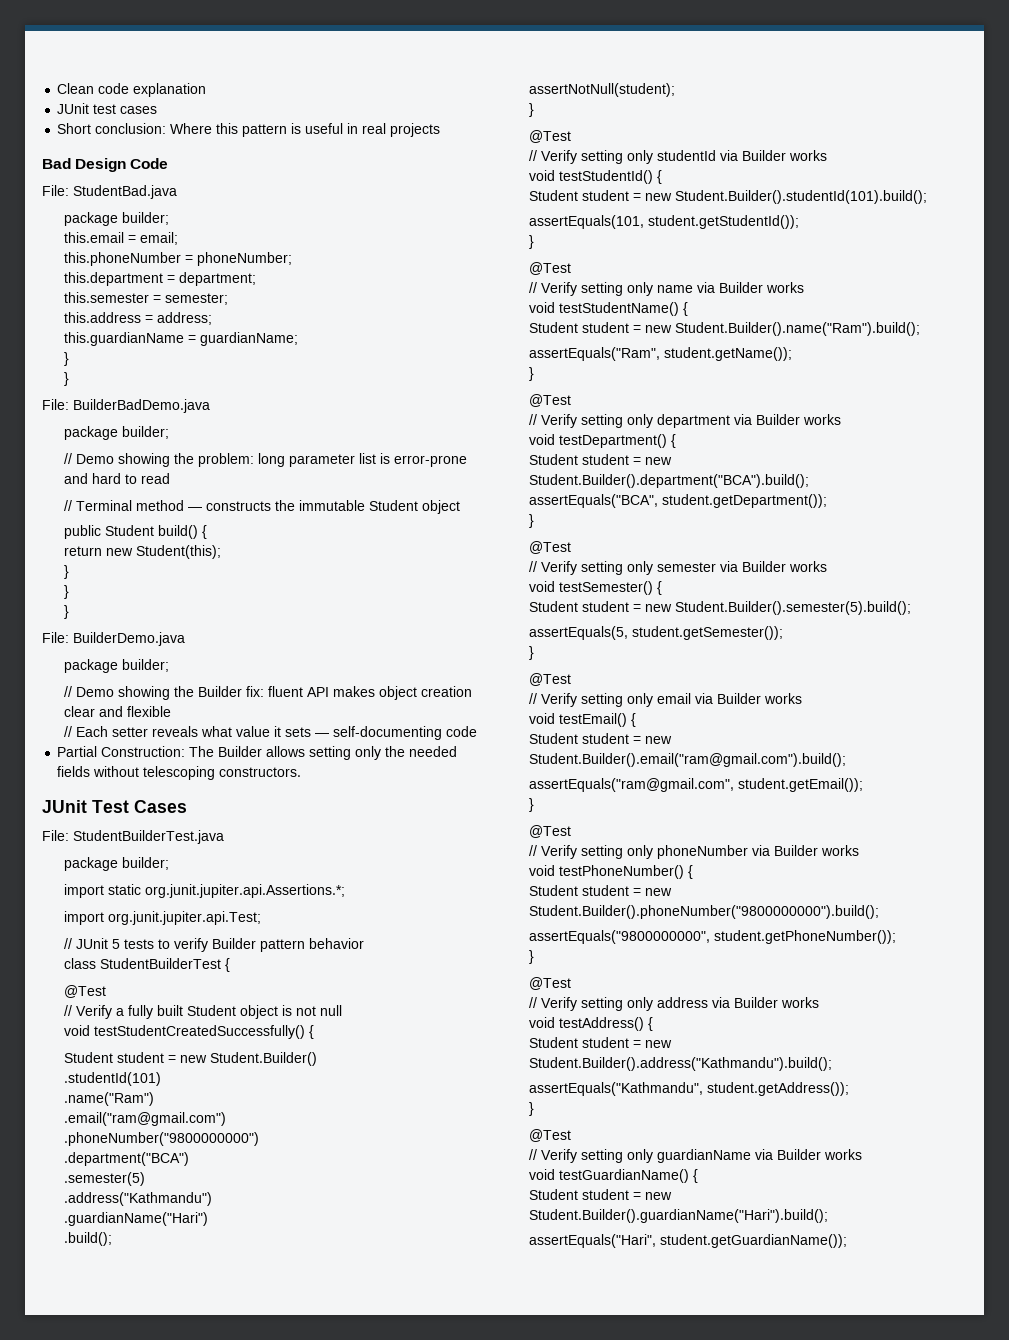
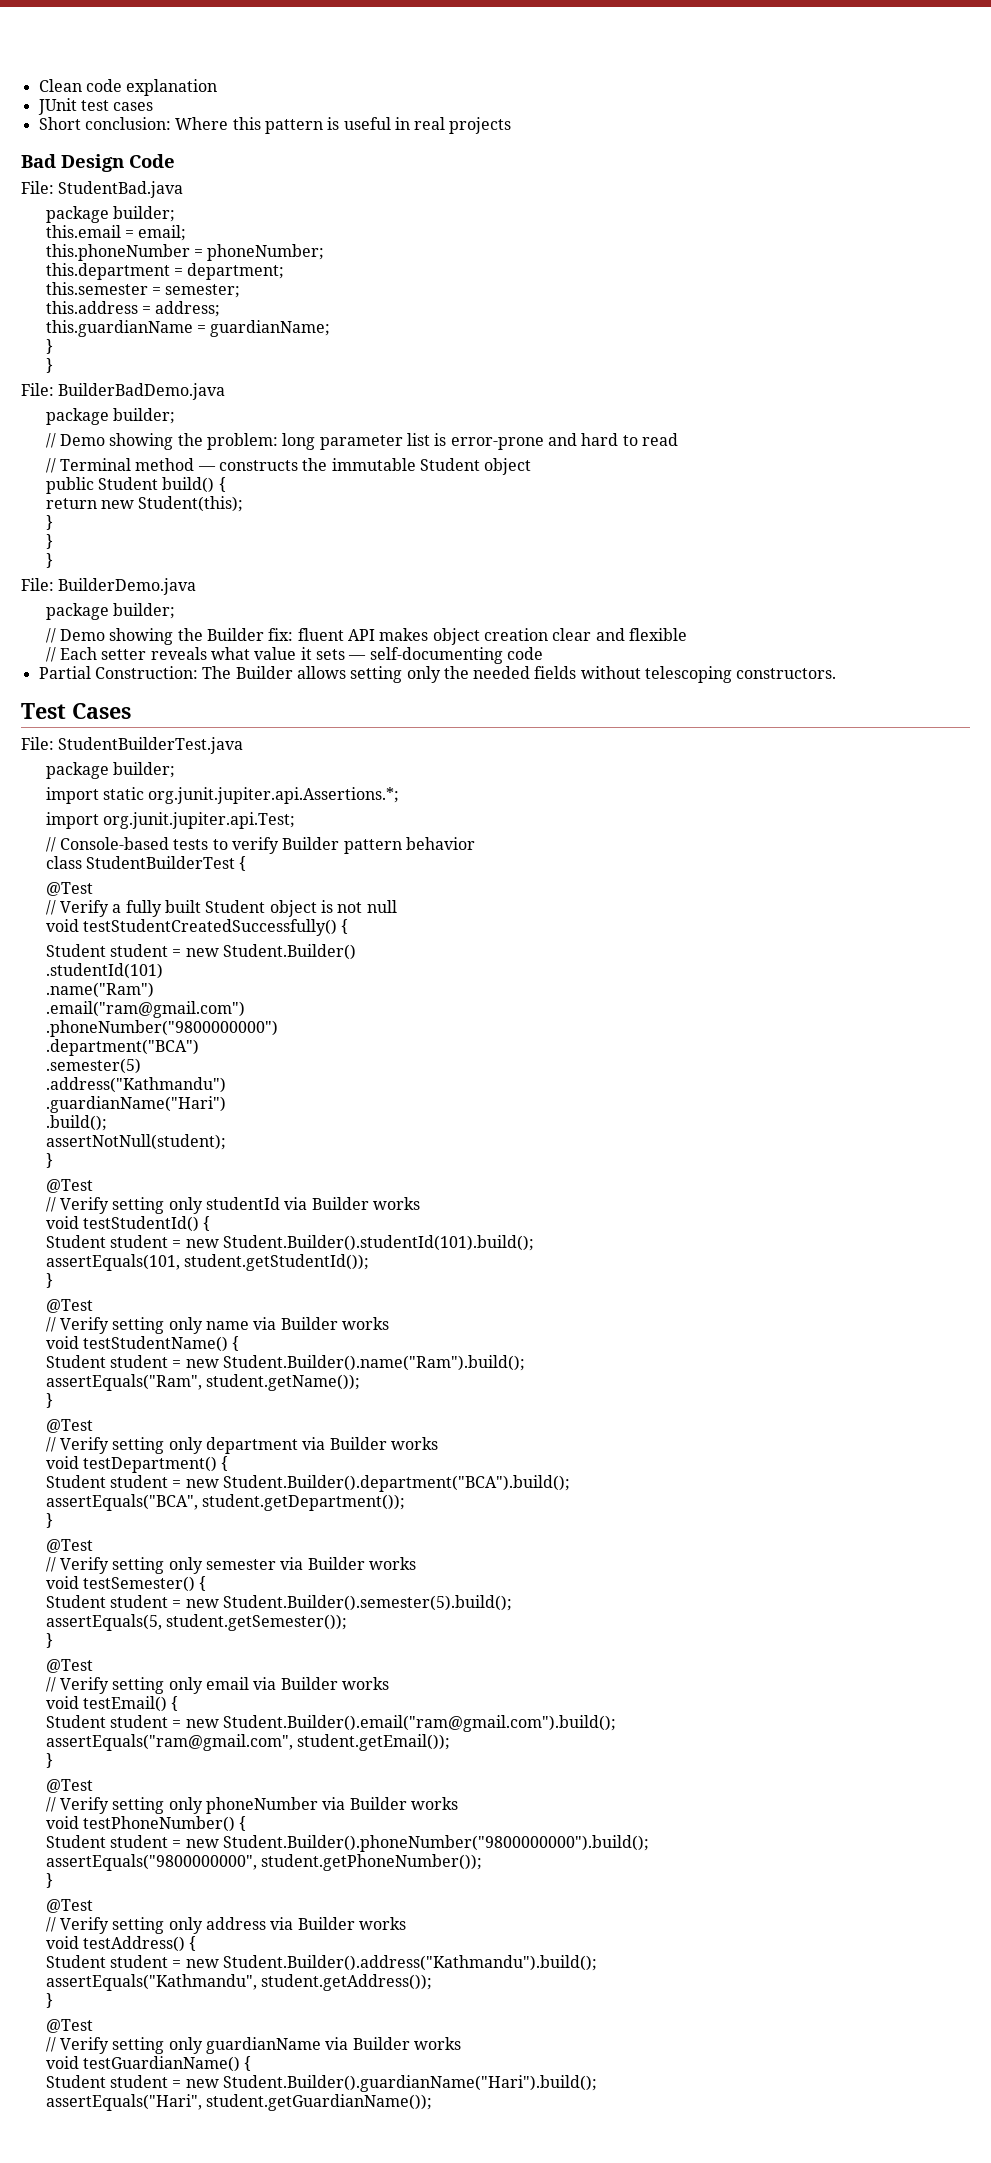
[42,800,87,813] JUnit -> (837, 673) none
[75,938,120,949] JUnit 5 -> [60,837,170,850] Console-based

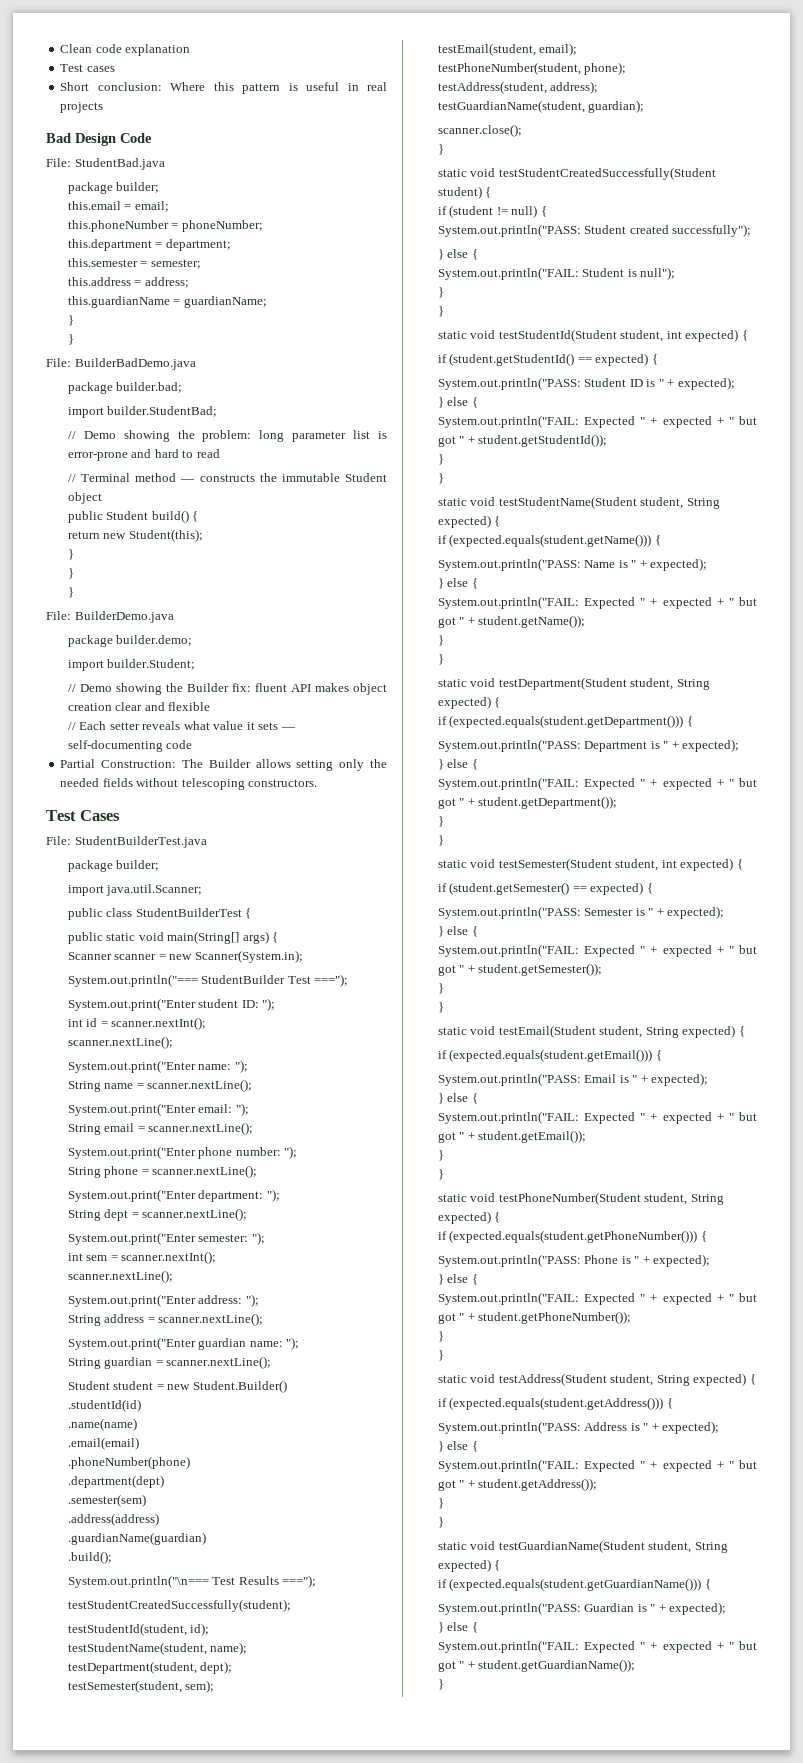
[37,98,109,115] JUnit test -> [60,64,84,72] Test
[113,408,176,424] builder; -> [116,382,183,393] [67,406,218,418] builder.bad; // import builder.StudentBad;
[113,603,176,619] builder; -> [116,635,193,646] [67,659,196,671] builder.demo; // import builder.Student;
[103,787,400,804] [45,812,296,829] [45,837,476,854] [45,856,247,871] [45,882,93,896] [45,900,397,917] [45,919,349,936] static org.junit.jupiter.api.Assertions.*; // import org.junit.jupiter.api.Test; // // Console-based tests to verify Builder pattern behavior // class StudentBuilderTest { // @Test // // Verify a fully built Student object is not null // void testStudentCreatedSuccessfully() { -> [106,884,203,896] [67,908,252,920] [67,931,279,944] [67,950,303,963] [67,974,349,987] [67,998,276,1011] [67,1017,207,1030] [67,1036,173,1049] [67,1060,248,1073] [67,1079,253,1092] [67,1103,249,1116] [67,1122,254,1135] [67,1146,298,1159] [67,1165,258,1178] [67,1189,280,1202] [67,1208,248,1221] [67,1232,265,1245] [67,1251,217,1264] [67,1270,173,1283] [67,1294,259,1307] [67,1313,264,1326] [67,1337,300,1350] [67,1356,272,1369] java.util.Scanner; // public class StudentBuilderTest { // public static void main(String[] args) { // Scanner scanner = new Scanner(System.in); // System.out.println("=== StudentBuilder Test ==="); // System.out.print("Enter student ID: "); // int id = scanner.nextInt(); // scanner.nextLine(); // System.out.print("Enter name: "); // String name = scanner.nextLine(); // System.out.print("Enter email: "); // String email = scanner.nextLine(); // System.out.print("Enter phone number: "); // String phone = scanner.nextLine(); // System.out.print("Enter department: "); // String dept = scanner.nextLine(); // System.out.print("Enter semester: "); // int sem = scanner.nextInt(); // scanner.nextLine(); // System.out.print("Enter address: "); // String address = scanner.nextLine(); // System.out.print("Enter guardian name: "); // String guardian = scanner.nextLine();
[45,963,163,979] [45,982,154,998] [45,1001,245,1018] [45,1020,278,1037] [45,1039,199,1056] [45,1058,141,1074] [45,1077,226,1093] [45,1096,226,1113] [45,1115,107,1131] [45,1134,226,1150] [45,1153,53,1168] [45,1179,93,1193] [45,1197,421,1214] [45,1216,211,1232] [45,1235,535,1251] [45,1254,370,1271] [45,1273,53,1288] [45,1299,93,1313] [45,1317,390,1334] [45,1336,240,1352] [45,1355,526,1371] [45,1374,361,1391] [45,1393,53,1408] [45,1419,93,1433] [45,1437,439,1454] [45,1456,229,1473] [45,1475,571,1492] [45,1494,406,1511] [45,1513,53,1528] [45,1539,93,1553] [45,1557,417,1574] [45,1576,207,1592] [45,1595,513,1611] [45,1614,348,1631] [45,1633,53,1648] [45,1659,93,1673] [45,1677,390,1694] [45,1696,179,1712] [45,1715,617,1732] [45,1734,451,1751] [45,1753,53,1768] [45,1779,93,1793] [45,1797,459,1814] [45,1816,247,1832] [45,1835,650,1852] [45,1854,483,1871] [45,1873,53,1888] [45,1899,93,1913] [45,1917,407,1934] [45,1936,197,1952] [45,1955,598,1971] [45,1974,433,1991] [45,1993,53,2008] [45,2019,93,2033] [45,2037,462,2054] [45,2056,252,2072] [45,2075,598,2092] [45,2094,202,2111] .studentId(101) // .name("Ram") // .email("ram@gmail.com") // .phoneNumber("9800000000") // .department("BCA") // .semester(5) // .address("Kathmandu") // .guardianName("Hari") // .build(); // assertNotNull(student); // } // @Test // // Verify setting only studentId via Builder works // void testStudentId() { // Student student = new Student.Builder().studentId(101).build(); // assertEquals(101, student.getStudentId()); // } // @Test // // Verify setting only name via Builder works // void testStudentName() { // Student student = new Student.Builder().name("Ram").build(); // assertEquals("Ram", student.getName()); // } // @Test // // Verify setting only department via Builder works // void testDepartment() { // Student student = new Student.Builder().department("BCA").build(); // assertEquals("BCA", student.getDepartment()); // } // @Test // // Verify setting only semester via Builder works // void testSemester() { // Student student = new Student.Builder().semester(5).build(); // assertEquals(5, student.getSemester()); // } // @Test // // Verify setting only email via Builder works // void testEmail() { // Student student = new Student.Builder().email("ram@gmail.com").build(); // assertEquals("ram@gmail.com", student.getEmail()); // } // @Test // // Verify setting only phoneNumber via Builder works // void testPhoneNumber() { // Student student = new Student.Builder().phoneNumber("9800000000").build(); // assertEquals("9800000000", student.getPhoneNumber()); // } // @Test // // Verify setting only address via Builder works // void testAddress() { // Student student = new Student.Builder().address("Kathmandu").build(); // assertEquals("Kathmandu", student.getAddress()); // } // @Test // // Verify setting only guardianName via Builder works // void testGuardianName() { // Student student = new Student.Builder().guardianName("Hari").build(); // assertEquals("Hari", -> [67,1399,141,1412] [67,1418,137,1431] [67,1437,139,1450] [67,1456,190,1469] [67,1475,164,1488] [67,1494,146,1507] [67,1513,159,1526] [67,1532,206,1545] [67,1551,112,1564] [67,1575,317,1588] [67,1599,291,1612] [67,1623,210,1636] [67,1642,248,1655] [67,1661,233,1674] [67,1680,215,1693] [437,43,578,56] [437,62,627,75] [437,81,599,94] [437,100,645,113] [437,124,522,137] [437,144,444,155] [437,167,716,180] [437,186,492,199] [437,205,547,218] [437,224,752,237] [437,249,478,260] [437,267,676,280] [437,287,444,298] [437,306,444,317] [437,329,748,342] [437,353,658,366] [437,377,735,390] [437,397,478,408] [437,415,757,428] [437,434,608,447] [437,454,444,465] [437,473,444,484] [437,496,720,509] [437,515,501,528] [437,534,661,547] [437,558,708,571] [437,578,478,589] [437,596,757,609] [437,615,586,628] [437,635,444,646] [437,654,444,665] [437,677,710,690] [437,696,501,709] [437,715,693,728] [437,739,740,752] [437,759,478,770] [437,777,757,790] [437,796,618,809] [437,816,444,827] [437,835,444,846] [437,858,743,871] [437,882,653,895] [437,906,725,919] [437,926,478,937] [437,944,757,957] [437,963,603,976] [437,983,444,994] [437,1002,444,1013] [437,1025,745,1038] [437,1049,662,1062] [437,1073,709,1086] [437,1093,478,1104] [437,1111,757,1124] [437,1130,587,1143] [437,1150,444,1161] [437,1169,444,1180] [437,1192,724,1205] [437,1211,501,1224] [437,1230,707,1243] [437,1254,711,1267] [437,1274,478,1285] [437,1292,757,1305] [437,1311,632,1324] [437,1331,444,1342] [437,1350,444,1361] [437,1373,756,1386] [437,1397,673,1410] [437,1421,720,1434] [437,1441,478,1452] [437,1459,757,1472] [437,1478,598,1491] [437,1498,444,1509] [437,1517,444,1528] [437,1540,728,1553] [437,1559,501,1572] [437,1578,711,1591] [437,1602,727,1615] [437,1622,478,1633] [437,1640,757,1653] [437,1661,475,1672] .studentId(id) // .name(name) // .email(email) // .phoneNumber(phone) // .department(dept) // .semester(sem) // .address(address) // .guardianName(guardian) // .build(); // System.out.println("\n=== Test Results ==="); // testStudentCreatedSuccessfully(student); // testStudentId(student, id); // testStudentName(student, name); // testDepartment(student, dept); // testSemester(student, sem); // testEmail(student, email); // testPhoneNumber(student, phone); // testAddress(student, address); // testGuardianName(student, guardian); // scanner.close(); // } // static void testStudentCreatedSuccessfully(Student student) { // if (student != null) { // System.out.println("PASS: Student created successfully"); // } else { // System.out.println("FAIL: Student is null"); // } // } // static void testStudentId(Student student, int expected) { // if (student.getStudentId() == expected) { // System.out.println("PASS: Student ID is " + expected); // } else { // System.out.println("FAIL: Expected " + expected + " but got " + student.getStudentId()); // } // } // static void testStudentName(Student student, String expected) { // if (expected.equals(student.getName())) { // System.out.println("PASS: Name is " + expected); // } else { // System.out.println("FAIL: Expected " + expected + " but got " + student.getName()); // } // } // static void testDepartment(Student student, String expected) { // if (expected.equals(student.getDepartment())) { // System.out.println("PASS: Department is " + expected); // } else { // System.out.println("FAIL: Expected " + expected + " but got " + student.getDepartment()); // } // } // static void testSemester(Student student, int expected) { // if (student.getSemester() == expected) { // System.out.println("PASS: Semester is " + expected); // } else { // System.out.println("FAIL: Expected " + expected + " but got " + student.getSemester()); // } // } // static void testEmail(Student student, String expected) { // if (expected.equals(student.getEmail())) { // System.out.println("PASS: Email is " + expected); // } else { // System.out.println("FAIL: Expected " + expected + " but got " + student.getEmail()); // } // } // static void testPhoneNumber(Student student, String expected) { // if (expected.equals(student.getPhoneNumber())) { // System.out.println("PASS: Phone is " + expected); // } else { // System.out.println("FAIL: Expected " + expected + " but got " + student.getPhoneNumber()); // } // } // static void testAddress(Student student, String expected) { // if (expected.equals(student.getAddress())) { // System.out.println("PASS: Address is " + expected); // } else { // System.out.println("FAIL: Expected " + expected + " but got " + student.getAddress()); // } // } // static void testGuardianName(Student student, String expected) { // if (expected.equals(student.getGuardianName())) { // System.out.println("PASS: Guardian is " + expected); // } else { // System.out.println("FAIL: Expected " + expected + " but got " +
(433, 2102) none -> [437,1679,444,1690] // }

